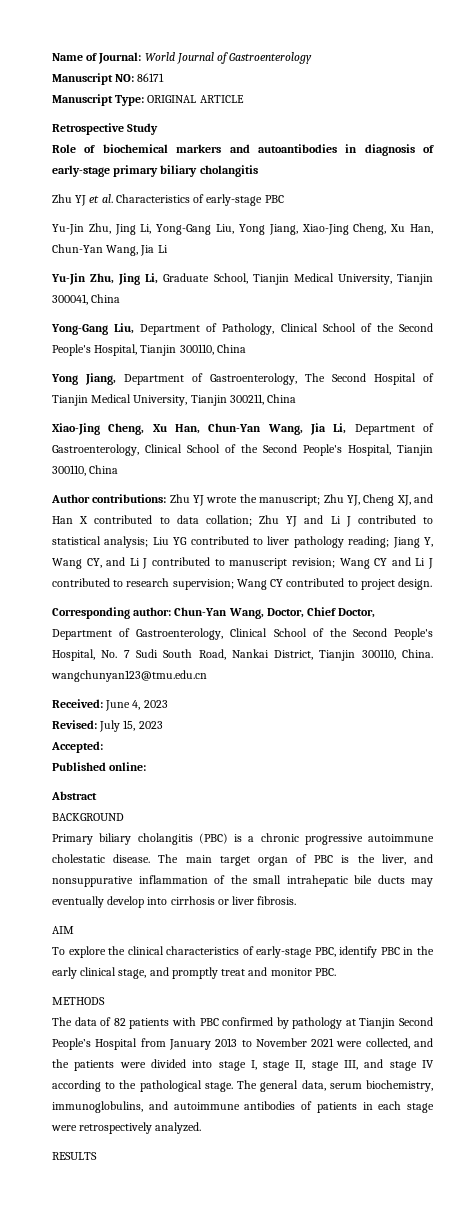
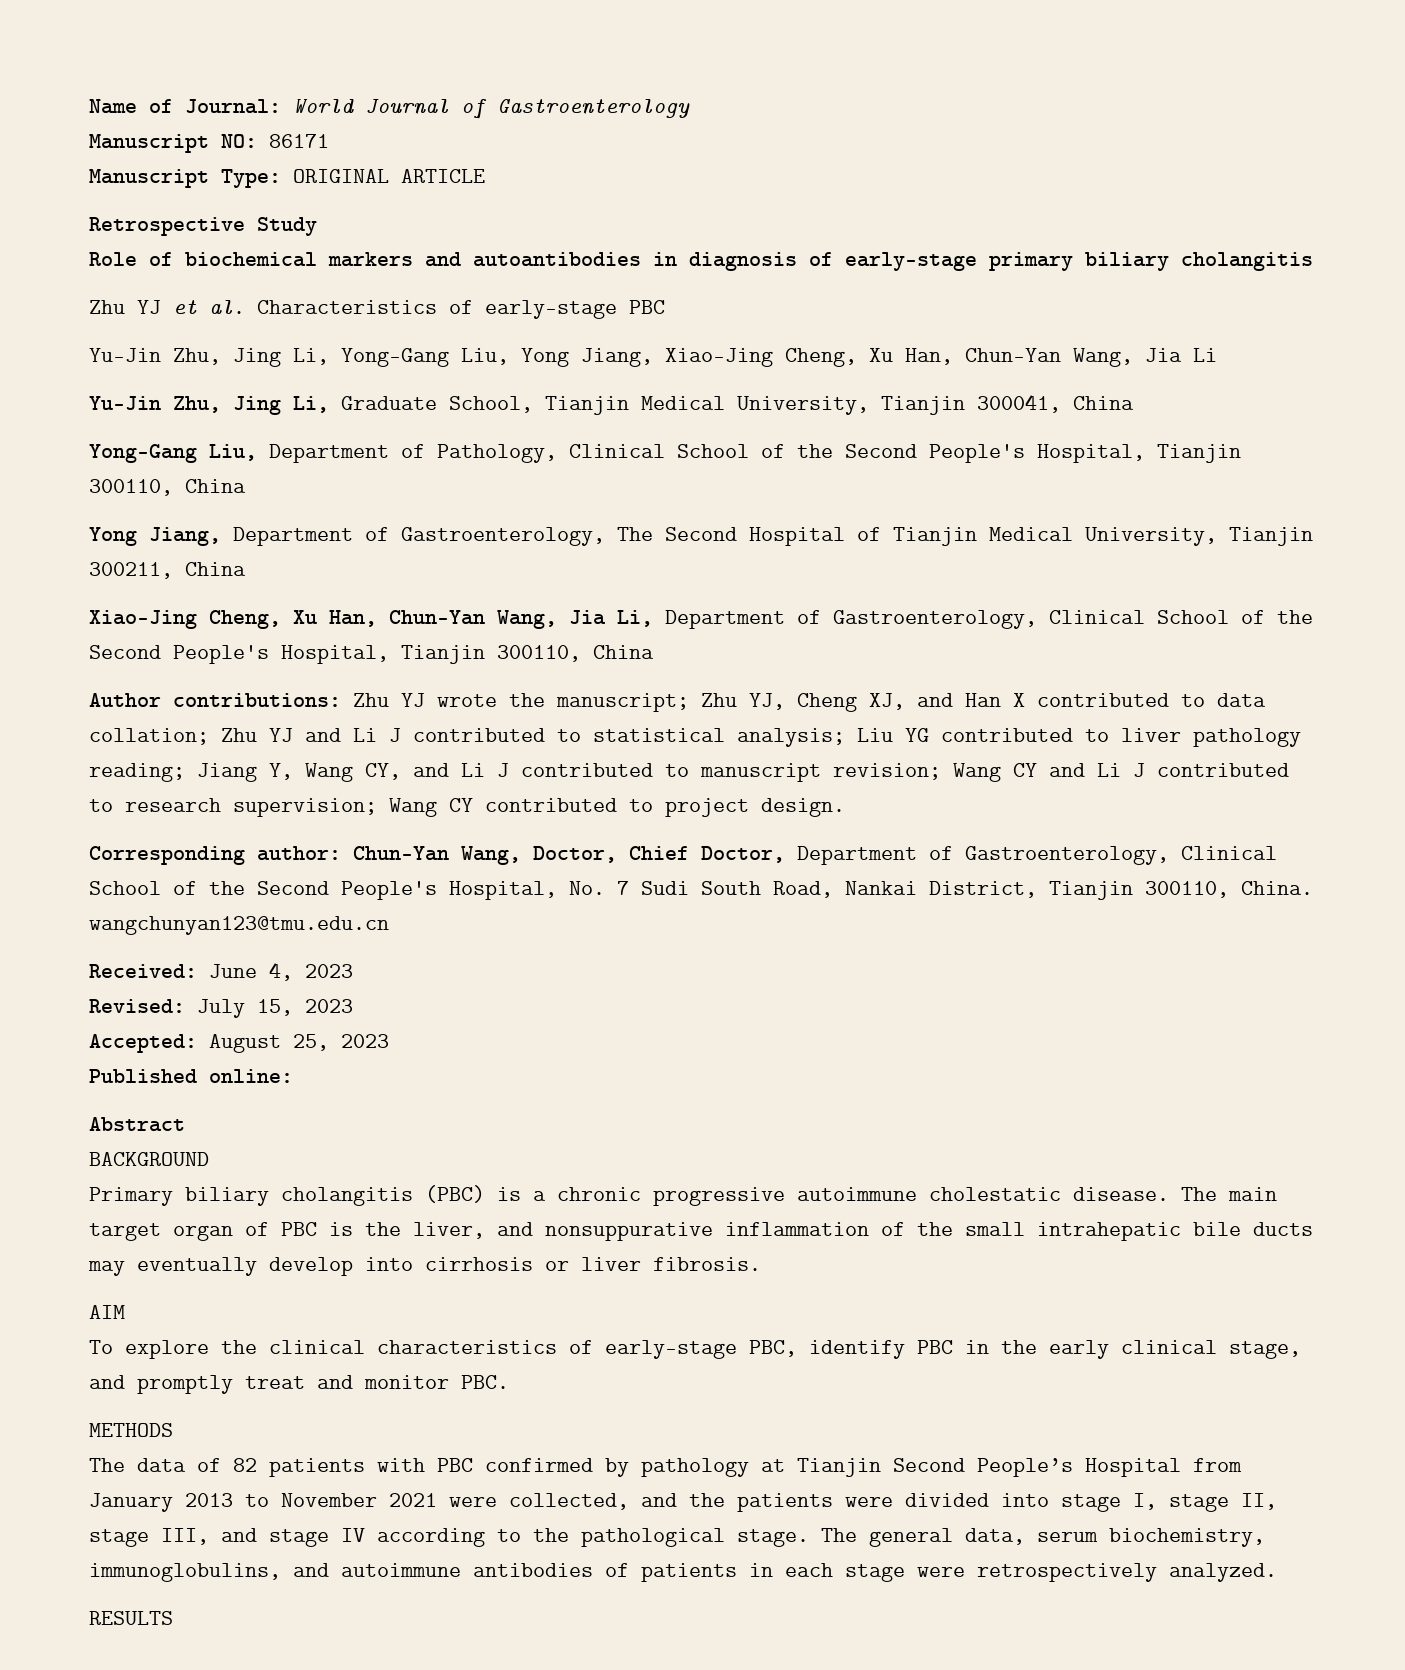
(103, 747) none -> [209,1034,389,1053] August 25, 2023

